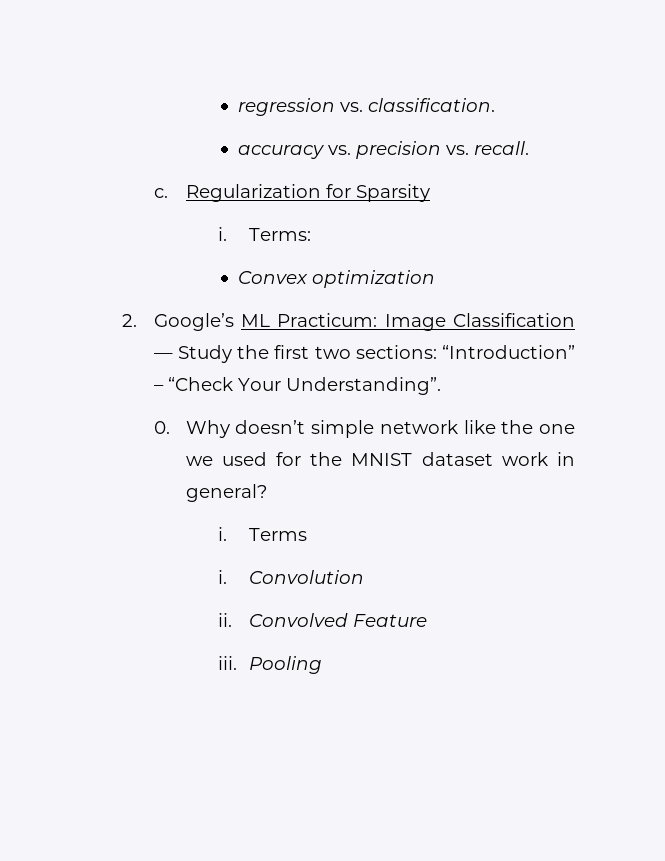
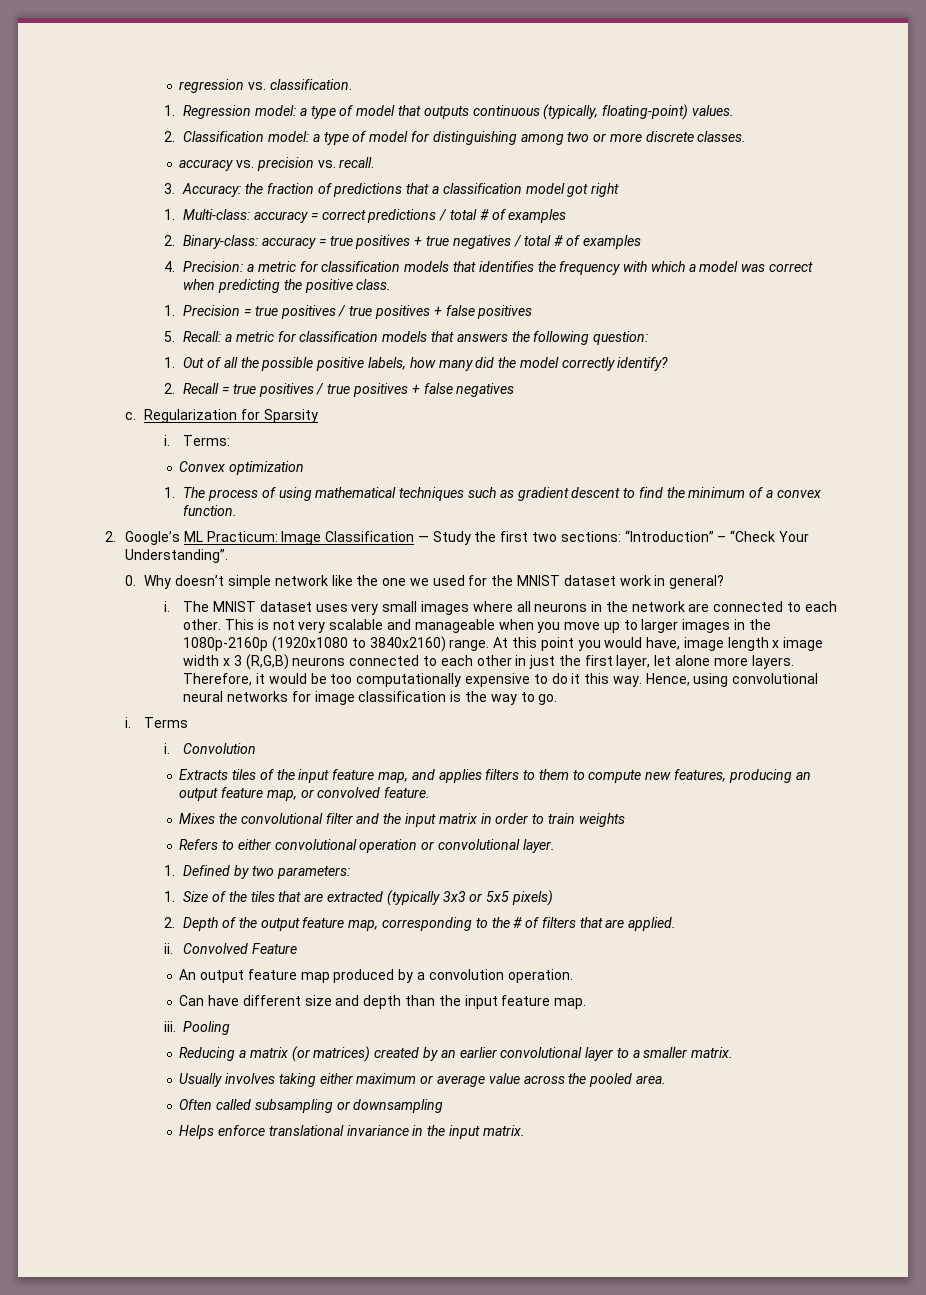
(495, 105) none -> [163,104,734,120] [163,131,747,145] // 1. Regression model: a type of model that outputs continuous (typically, floating-point) values. // 2. Classification model: a type of model for distinguishing among two or more discrete classes.
(529, 148) none -> [163,183,620,197] [163,209,567,223] [163,235,641,249] [163,261,814,275] [183,279,392,293] [163,305,533,319] [163,331,649,345] [163,357,669,371] [163,383,515,397] // 3. Accuracy: the fraction of predictions that a classification model got right // 1. Multi-class: accuracy = correct predictions / total # of examples // 2. Binary-class: accuracy = true positives + true negatives / total # of examples // 4. Precision: a metric for classification models that identifies the frequency with which a model was correct when predicting the positive class. // 1. Precision = true positives / true positives + false positives // 5. Recall: a metric for classification models that answers the following question: // 1. Out of all the possible positive labels, how many did the model correctly identify? // 2. Recall = true positives / true positives + false negatives
(435, 279) none -> [163,487,821,501] [183,505,238,516] // 1. The process of using mathematical techniques such as gradient descent to find the minimum of a convex function.
[249,528,308,541] [217,570,365,584] [217,613,428,627] [217,656,323,674] Terms // i. Convolution // ii. Convolved Feature // iii. Pooling -> [183,601,837,615] [183,619,771,633] [183,636,824,652] [183,654,794,670] [183,673,819,687] [183,691,558,705] [124,717,189,728] [163,743,257,754] [179,769,811,783] [179,787,431,801] [179,813,625,827] [179,839,555,853] [163,865,350,879] [163,890,553,906] [163,917,677,931] [163,943,298,954] [179,969,573,983] [179,995,587,1009] [163,1021,231,1035] [179,1046,734,1062] [179,1073,666,1087] [179,1099,444,1113] [179,1125,525,1139] The MNIST dataset uses very small images where all neurons in the network are connected to each other. This is not very scalable and manageable when you move up to larger images in the 1080p-2160p (1920x1080 to 3840x2160) range. At this point you would have, image length x image width x 3 (R,G,B) neurons connected to each other in just the first layer, let alone more layers. Therefore, it would be too computationally expensive to do it this way. Hence, using convolutional neural networks for image classification is the way to go. // i. Terms // i. Convolution // Extracts tiles of the input feature map, and applies filters to them to compute new features, producing an output feature map, or convolved feature. // Mixes the convolutional filter and the input matrix in order to train weights // Refers to either convolutional operation or convolutional layer. // 1. Defined by two parameters: // 1. Size of the tiles that are extracted (typically 3x3 or 5x5 pixels) // 2. Depth of the output feature map, corresponding to the # of filters that are applied. // ii. Convolved Feature // An output feature map produced by a convolution operation. // Can have different size and depth than the input feature map. // iii. Pooling // Reducing a matrix (or matrices) created by an earlier convolutional layer to a smaller matrix. // Usually involves taking either maximum or average value across the pooled area. // Often called subsampling or downsampling // Helps enforce translational invariance in the input matrix.

